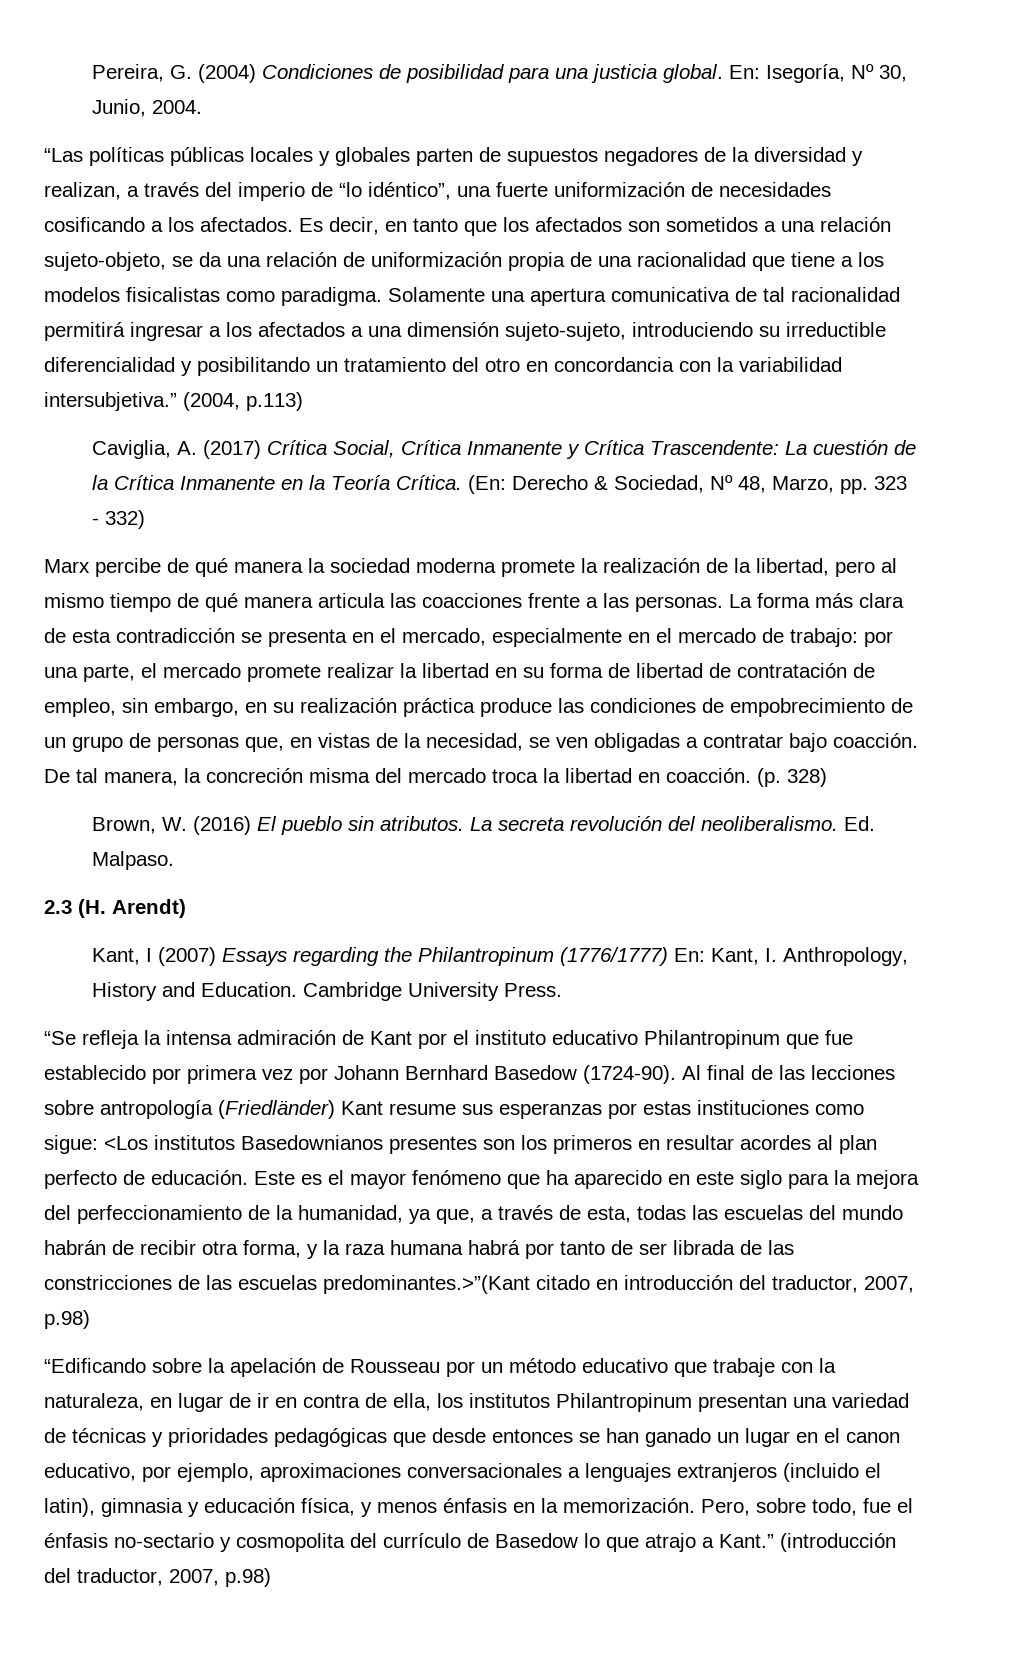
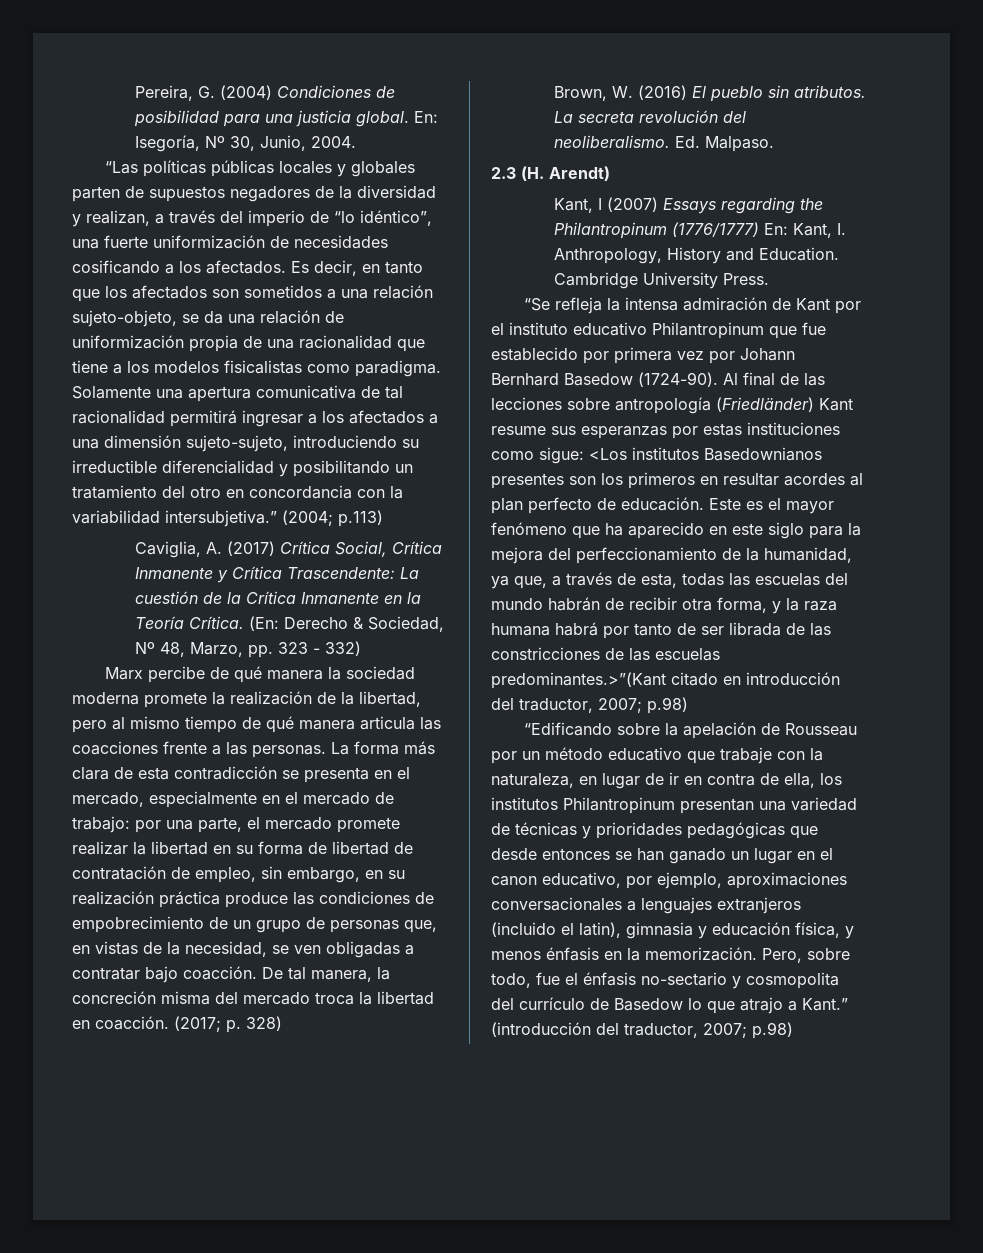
[183,392,240,411] (2004, -> [282,510,333,526] (2004;
[757,768,781,787] (p. -> [174,1016,241,1033] (2017; p.
[864,1276,914,1293] 2007, -> [598,698,642,713] 2007;
[169,1569,219,1586] 2007, -> [703,1023,747,1038] 2007;

